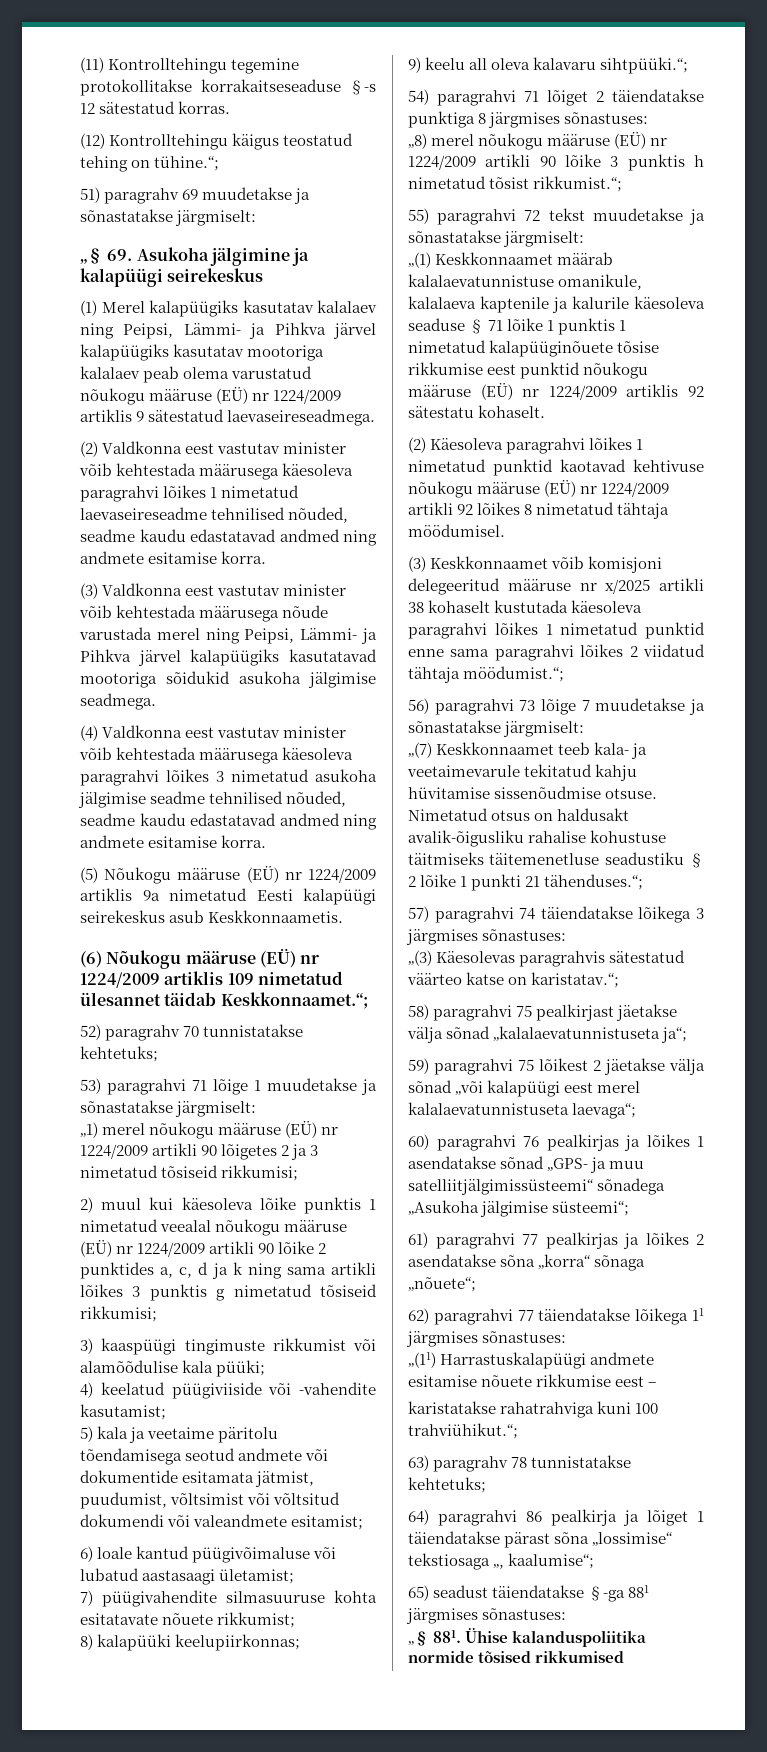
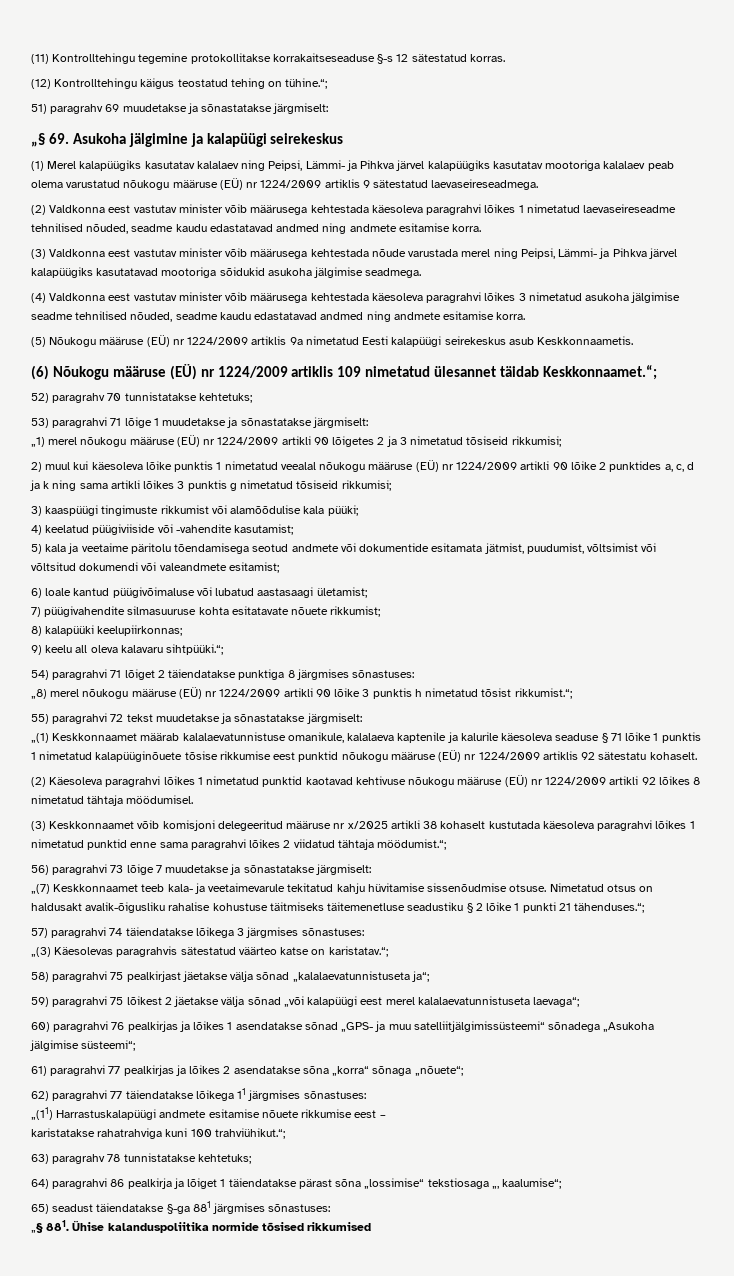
[116,463,280,480] kehtestada määrusega -> [250,205,369,215] määrusega kehtestada
[116,605,280,622] kehtestada määrusega -> [250,249,369,259] määrusega kehtestada
[116,747,280,764] kehtestada määrusega -> [250,293,369,303] määrusega kehtestada

